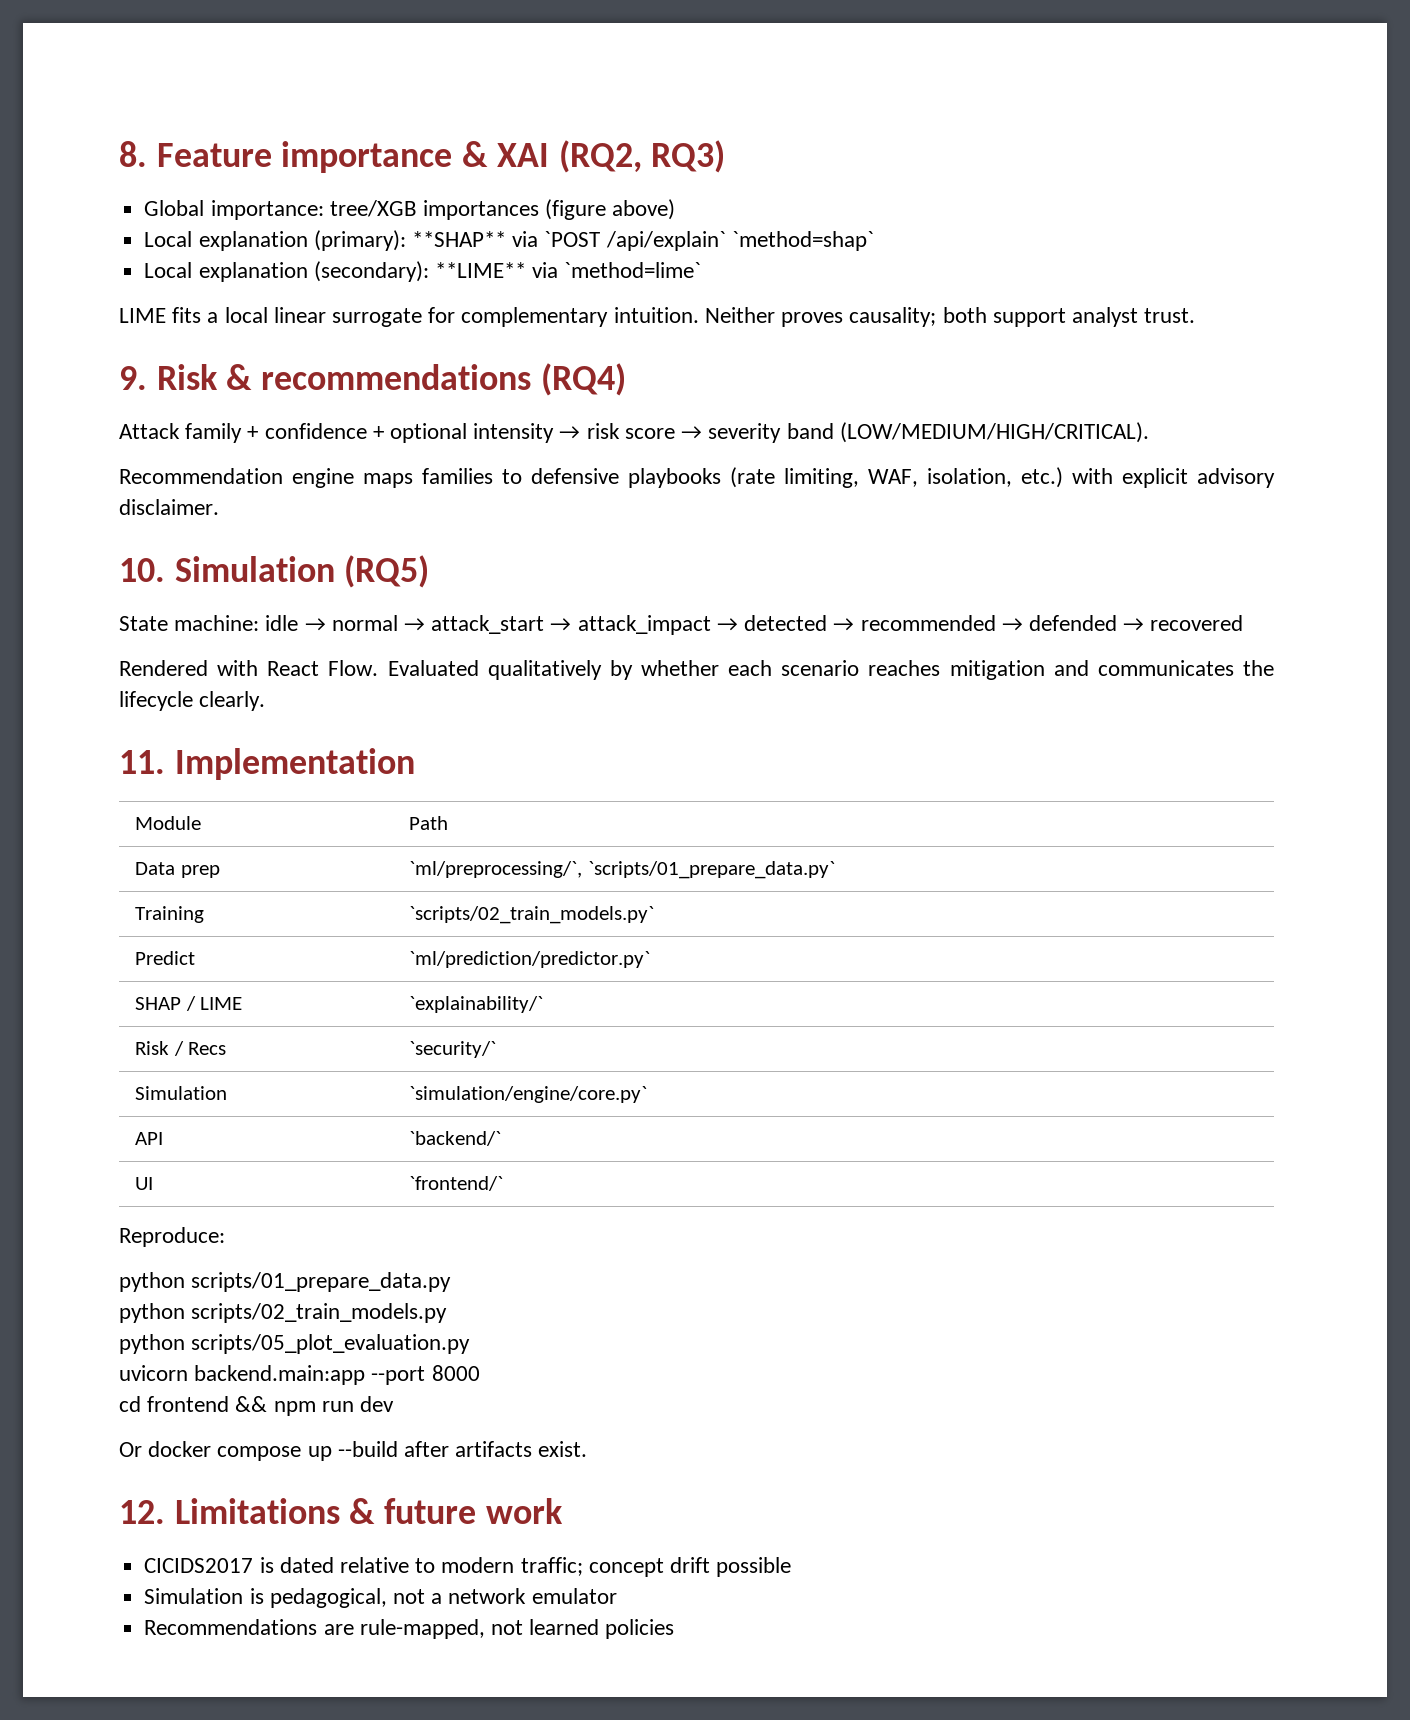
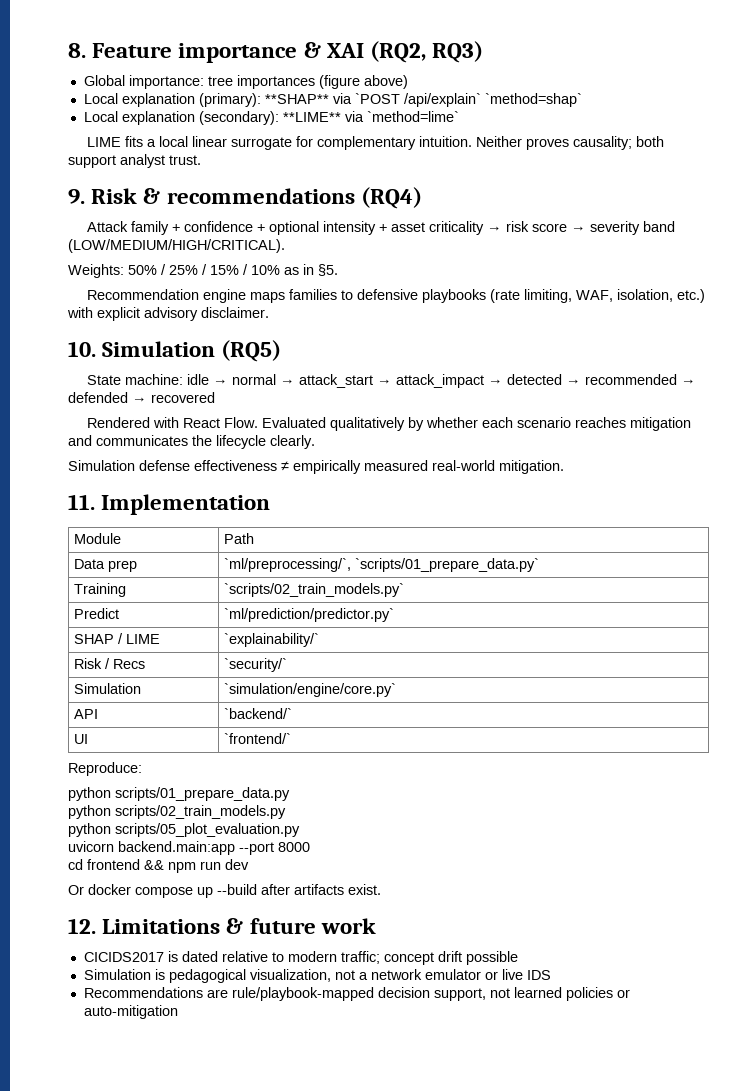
[329,200,417,217] tree/XGB -> [207,76,233,86] tree
(555, 433) none -> [379,221,485,235] + asset criticality
(1149, 432) none -> [68,264,338,278] // Weights: 50% / 25% / 15% / 10% as in §5.
(266, 701) none -> [68,460,564,474] // Simulation defense effectiveness ≠ empirically measured real-world mitigation.
[269,1588,387,1608] pedagogical, -> [168,969,331,983] pedagogical visualization,
(617, 1596) none -> [484,969,551,980] or live IDS
[359,1619,485,1639] rule-mapped, -> [231,987,486,1001] rule/playbook-mapped decision support,
(675, 1629) none -> [616,989,630,998] [83,1005,178,1019] or auto-mitigation

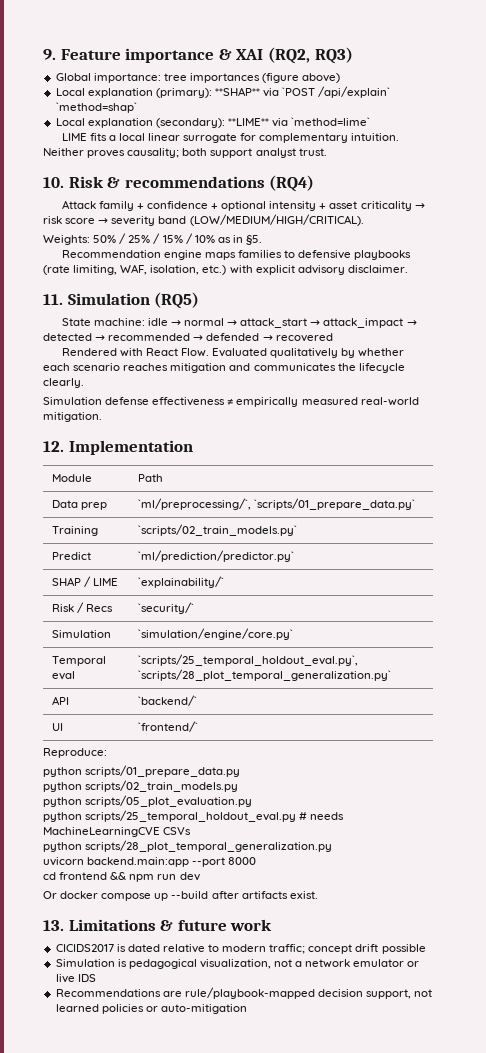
[68,43,86,58] 8. -> [43,49,56,60] 9.
[68,189,85,204] 9. -> [43,177,64,188] 10.
[68,341,96,357] 10. -> [43,294,63,305] 11.
[68,494,95,510] 11. -> [43,441,64,452] 12.
(397, 690) none -> [52,656,107,666] [52,671,76,680] [138,654,359,666] [138,669,392,681] // Temporal eval | `scripts/25_temporal_holdout_eval.py`, `scripts/28_plot_temporal_generalization.py`
(300, 830) none -> [43,810,345,822] [43,827,192,837] [43,840,333,852] // python scripts/25_temporal_holdout_eval.py # needs MachineLearningCVE CSVs // python scripts/28_plot_temporal_generalization.py
[68,918,96,934] 12. -> [43,920,64,931] 13.

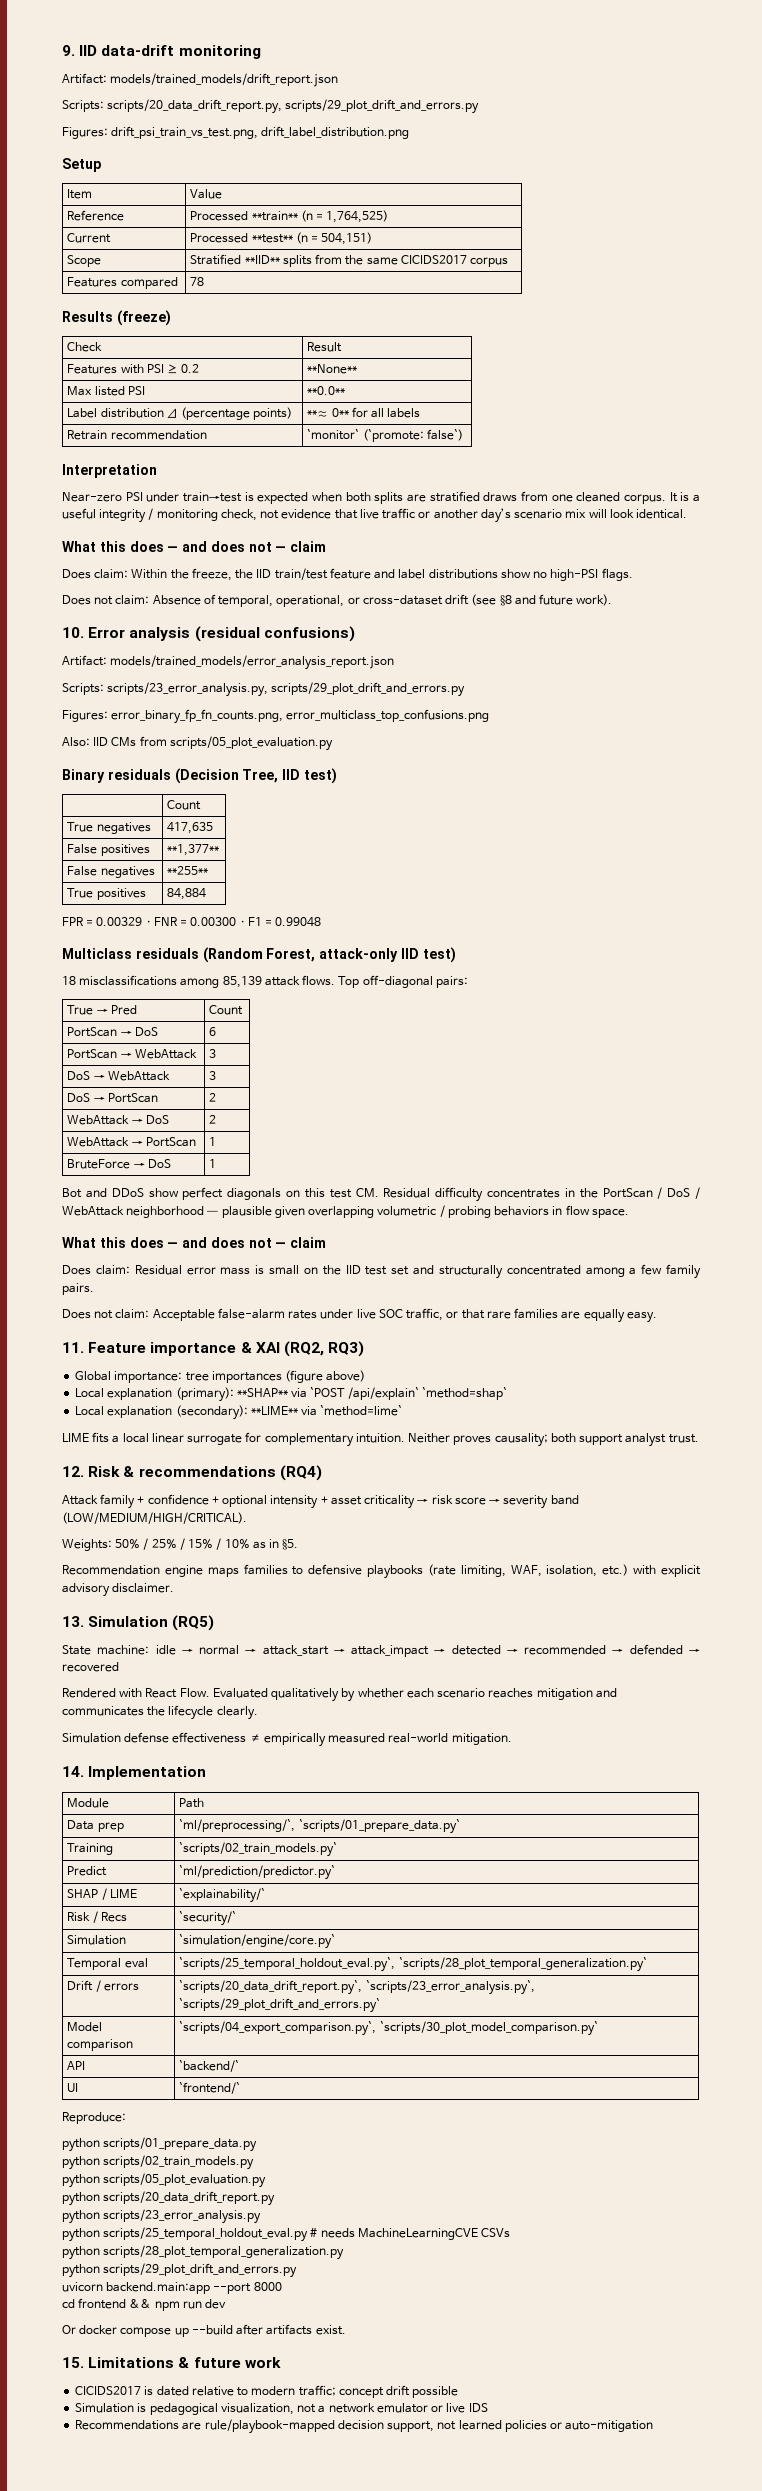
(56, 54) none -> [79,45,261,59] [62,73,339,87] [62,99,480,114] [62,126,410,139] [62,158,101,172] [67,189,93,199] [190,189,223,199] [67,210,125,221] [190,210,389,223] [67,233,112,243] [190,232,373,245] [67,255,102,267] [190,254,509,267] [67,277,178,289] [190,277,205,286] [62,310,171,326] [67,342,103,352] [307,342,343,352] [67,364,200,374] [307,364,358,374] [67,386,145,396] [307,386,346,395] [67,407,293,420] [307,407,421,418] [67,430,207,440] [307,429,463,442] [62,464,157,478] [62,491,700,504] [62,508,688,523] [62,541,327,552] [62,568,633,581] [62,594,613,607] [62,626,355,642] [62,655,395,670] [62,682,466,697] [62,709,490,724] [62,736,333,751] [62,768,337,784] [167,800,202,810] [67,822,151,834] [167,822,214,834] [67,844,150,856] [167,844,220,856] [67,866,155,878] [167,866,209,875] [67,888,146,900] [167,888,207,900] [62,917,322,927] [62,947,456,963] [62,975,468,988] [67,1005,137,1015] [209,1005,244,1015] [67,1027,158,1037] [209,1027,217,1036] [67,1049,197,1059] [209,1049,217,1058] [67,1071,170,1081] [209,1071,217,1080] [67,1093,158,1103] [209,1093,217,1102] [67,1115,169,1125] [209,1115,217,1124] [67,1137,196,1147] [209,1137,217,1146] [67,1159,171,1169] [209,1159,217,1168] [62,1187,701,1202] [62,1205,629,1218] [62,1237,327,1248] [62,1264,701,1279] [62,1283,94,1295] [62,1308,657,1323] [62,1342,84,1353] IID data-drift monitoring // Artifact: models/trained_models/drift_report.json // Scripts: scripts/20_data_drift_report.py, scripts/29_plot_drift_and_errors.py // Figures: drift_psi_train_vs_test.png, drift_label_distribution.png // Setup // Item | Value // Reference | Processed **train** (n = 1,764,525) // Current | Processed **test** (n = 504,151) // Scope | Stratified **IID** splits from the same CICIDS2017 corpus // Features compared | 78 // Results (freeze) // Check | Result // Features with PSI ≥ 0.2 | **None** // Max listed PSI | **0.0** // Label distribution Δ (percentage points) | **≈ 0** for all labels // Retrain recommendation | `monitor` (`promote: false`) // Interpretation // Near-zero PSI under train→test is expected when both splits are stratified draws from one cleaned corpus. It is a useful integrity / monitoring check, not evidence that live traffic or another day’s scenario mix will look identical. // What this does — and does not — claim // Does claim: Within the freeze, the IID train/test feature and label distributions show no high-PSI flags. // Does not claim: Absence of temporal, operational, or cross-dataset drift (see §8 and future work). // 10. Error analysis (residual confusions) // Artifact: models/trained_models/error_analysis_report.json // Scripts: scripts/23_error_analysis.py, scripts/29_plot_drift_and_errors.py // Figures: error_binary_fp_fn_counts.png, error_multiclass_top_confusions.png // Also: IID CMs from scripts/05_plot_evaluation.py // Binary residuals (Decision Tree, IID test) // | Count // True negatives | 417,635 // False positives | **1,377** // False negatives | **255** // True positives | 84,884 // FPR = 0.00329 · FNR = 0.00300 · F1 = 0.99048 // Multiclass residuals (Random Forest, attack-only IID test) // 18 misclassifications among 85,139 attack flows. Top off-diagonal pairs: // True → Pred | Count // PortScan → DoS | 6 // PortScan → WebAttack | 3 // DoS → WebAttack | 3 // DoS → PortScan | 2 // WebAttack → DoS | 2 // WebAttack → PortScan | 1 // BruteForce → DoS | 1 // Bot and DDoS show perfect diagonals on this test CM. Residual difficulty concentrates in the PortScan / DoS / WebAttack neighborhood — plausible given overlapping volumetric / probing behaviors in flow space. // What this does — and does not — claim // Does claim: Residual error mass is small on the IID test set and structurally concentrated among a few family pairs. // Does not claim: Acceptable false-alarm rates under live SOC traffic, or that rare families are equally easy. // 11.
[43,177,64,188] 10. -> [62,1466,84,1477] 12.
[43,294,63,305] 11. -> [62,1616,84,1627] 13.
[43,441,64,452] 12. -> [62,1766,84,1777] 14.
(392, 675) none -> [67,1980,139,1992] [179,1980,535,1995] [179,1998,381,2013] [67,2022,103,2032] [67,2039,134,2051] [179,2021,598,2036] // Drift / errors | `scripts/20_data_drift_report.py`, `scripts/23_error_analysis.py`, `scripts/29_plot_drift_and_errors.py` // Model comparison | `scripts/04_export_comparison.py`, `scripts/30_plot_model_comparison.py`
(253, 801) none -> [62,2191,276,2206] [62,2209,262,2224] // python scripts/20_data_drift_report.py // python scripts/23_error_analysis.py
(333, 846) none -> [62,2263,298,2278] // python scripts/29_plot_drift_and_errors.py
[43,920,64,931] 13. -> [62,2357,84,2368] 15.

